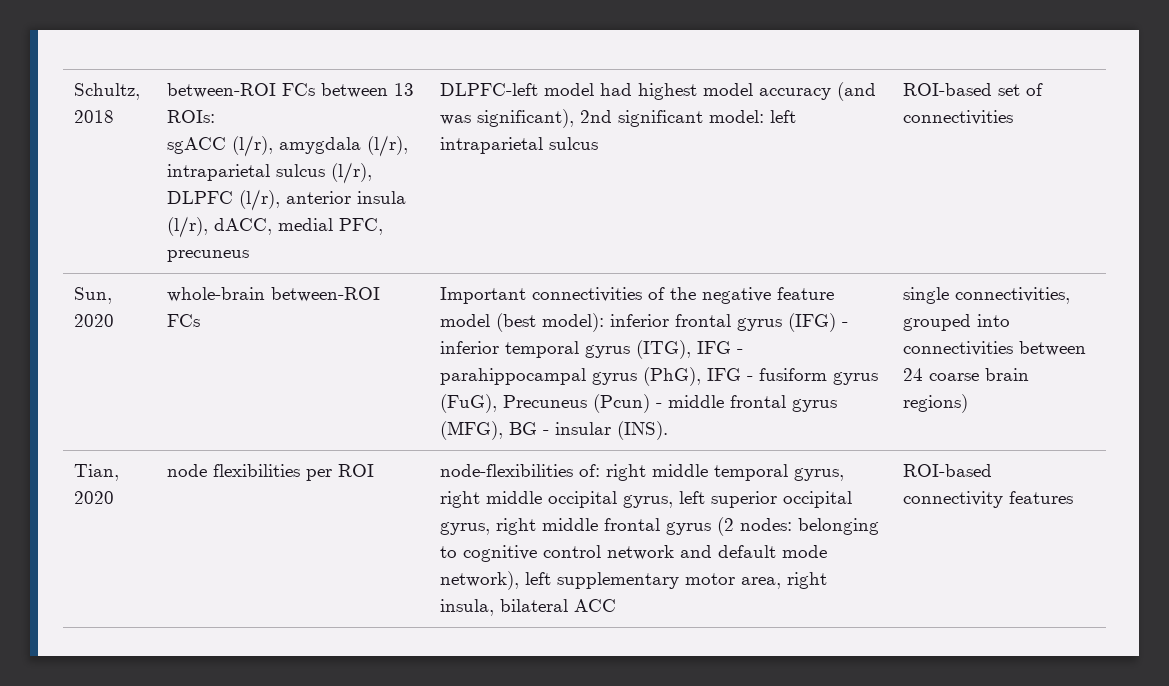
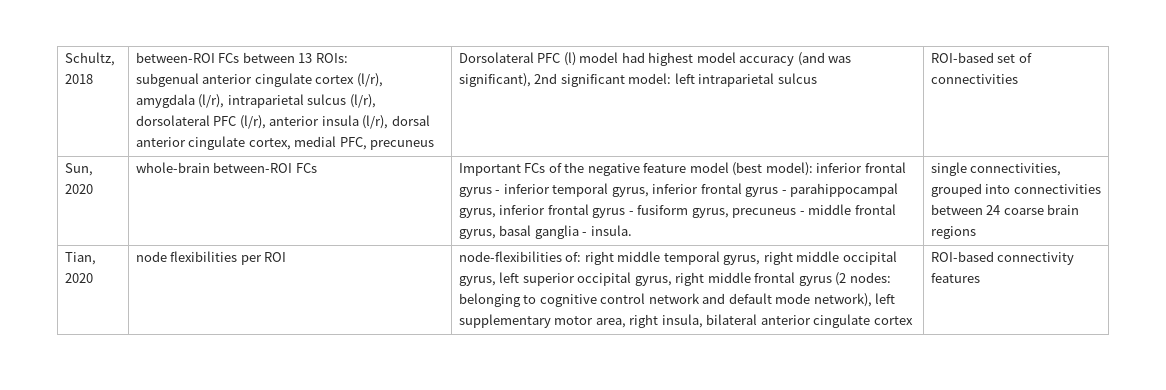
[167,137,227,154] sgACC -> [135,73,355,87] subgenual anterior cingulate cortex
[167,191,234,204] DLPFC -> [135,115,237,126] dorsolateral PFC
[214,218,273,235] dACC, -> [391,115,430,126] [135,136,291,150] dorsal anterior cingulate cortex,
[440,83,539,96] DLPFC-left -> [458,52,576,66] Dorsolateral PFC (l)
[532,287,643,302] connectivities -> [524,163,546,173] FCs
[788,313,837,332] (IFG) -> (492, 192) none
[585,340,744,359] [440,367,879,386] [440,394,838,413] [440,421,669,440] gyrus (ITG), IFG - parahippocampal gyrus (PhG), IFG - fusiform gyrus (FuG), Precuneus (Pcun) - middle frontal gyrus (MFG), BG - insular (INS). -> [611,183,899,197] [458,204,896,218] [458,225,632,239] gyrus, inferior frontal gyrus - parahippocampal gyrus, inferior frontal gyrus - fusiform gyrus, precuneus - middle frontal gyrus, basal ganglia - insula.
[903,394,969,413] regions) -> [930,226,976,239] regions
[574,599,617,612] ACC -> [760,314,913,328] anterior cingulate cortex

